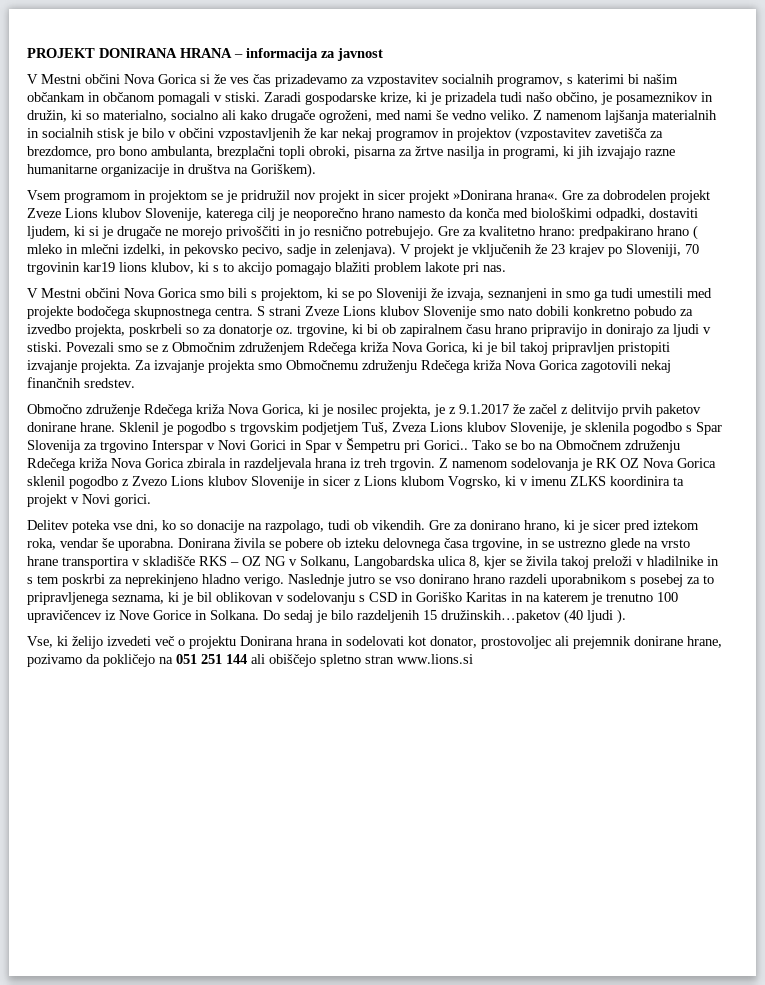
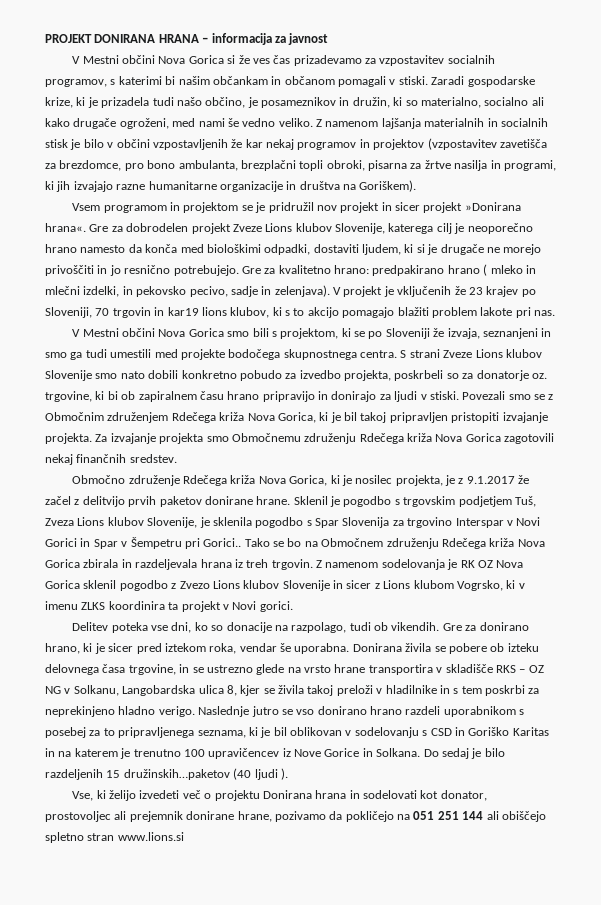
[27,262,80,275] trgovinin -> [112,307,165,318] trgovin in

